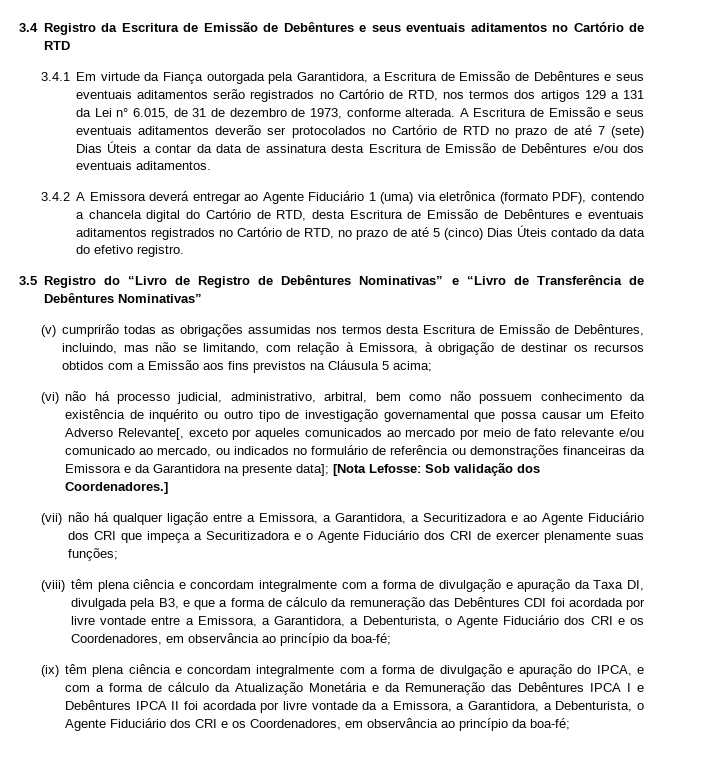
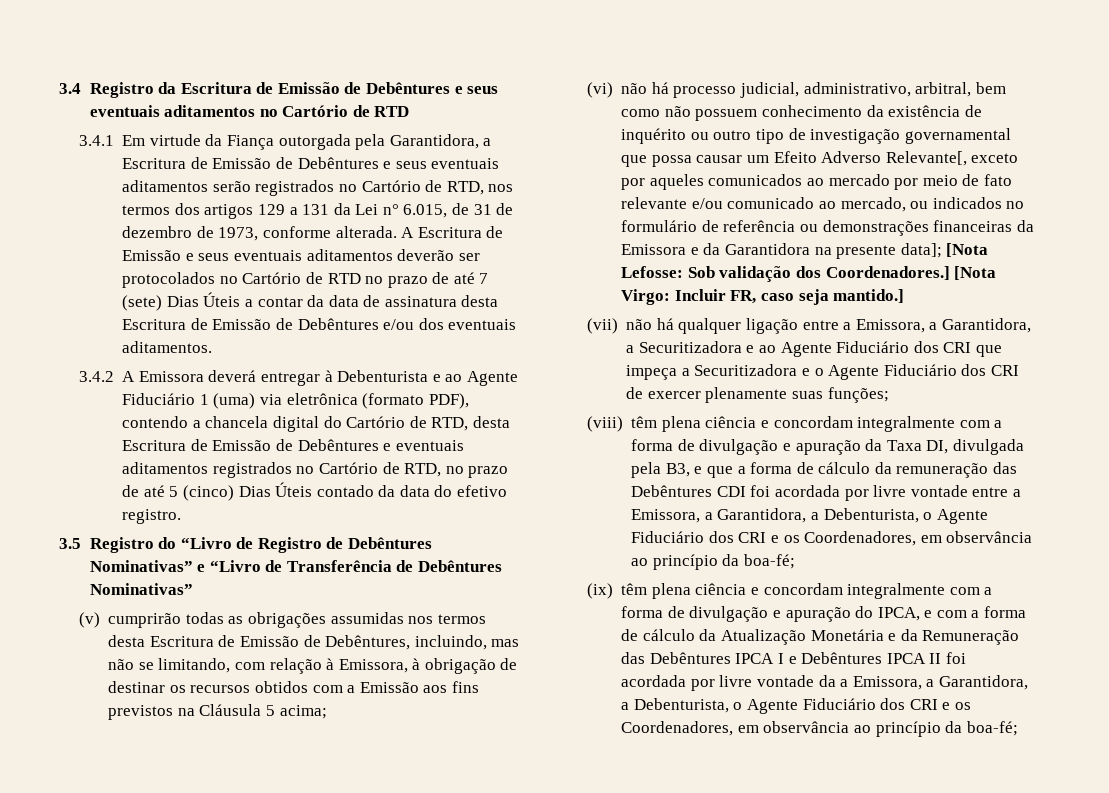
(241, 198) none -> [324,370,441,382] à Debenturista e
(169, 488) none -> [954,266,997,280] [621,289,905,305] [Nota Virgo: Incluir FR, caso seja mantido.]

